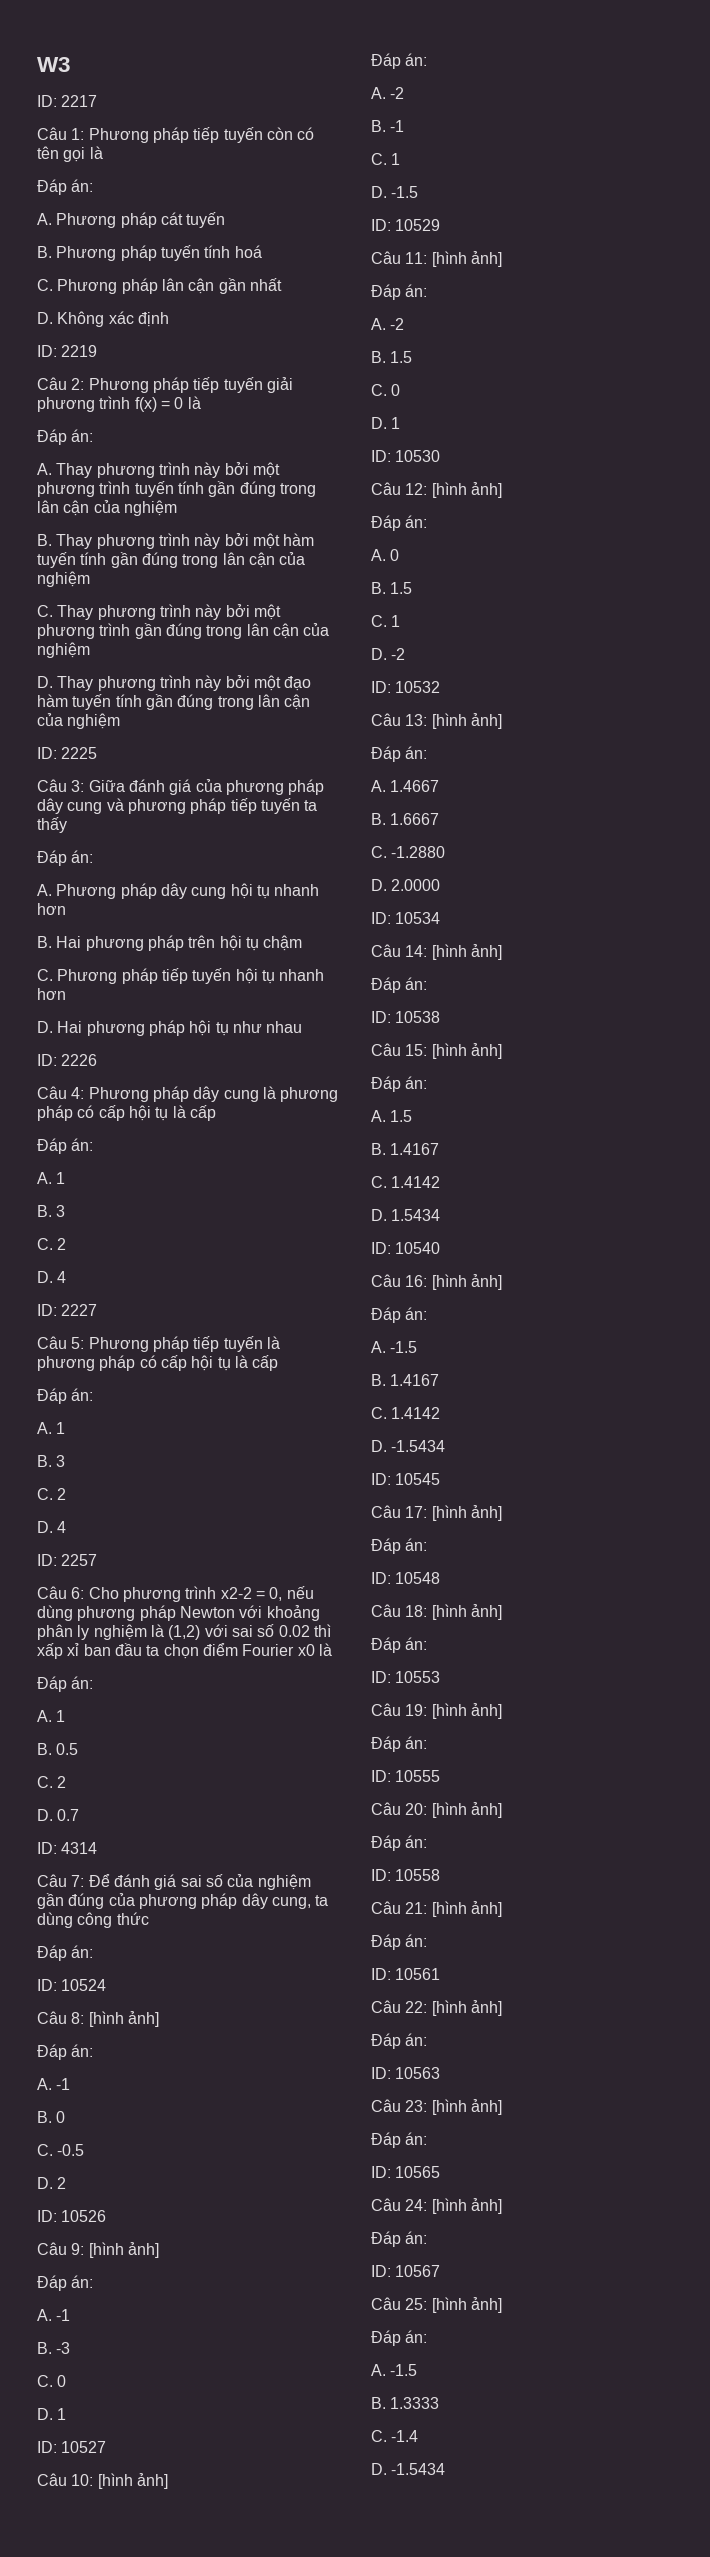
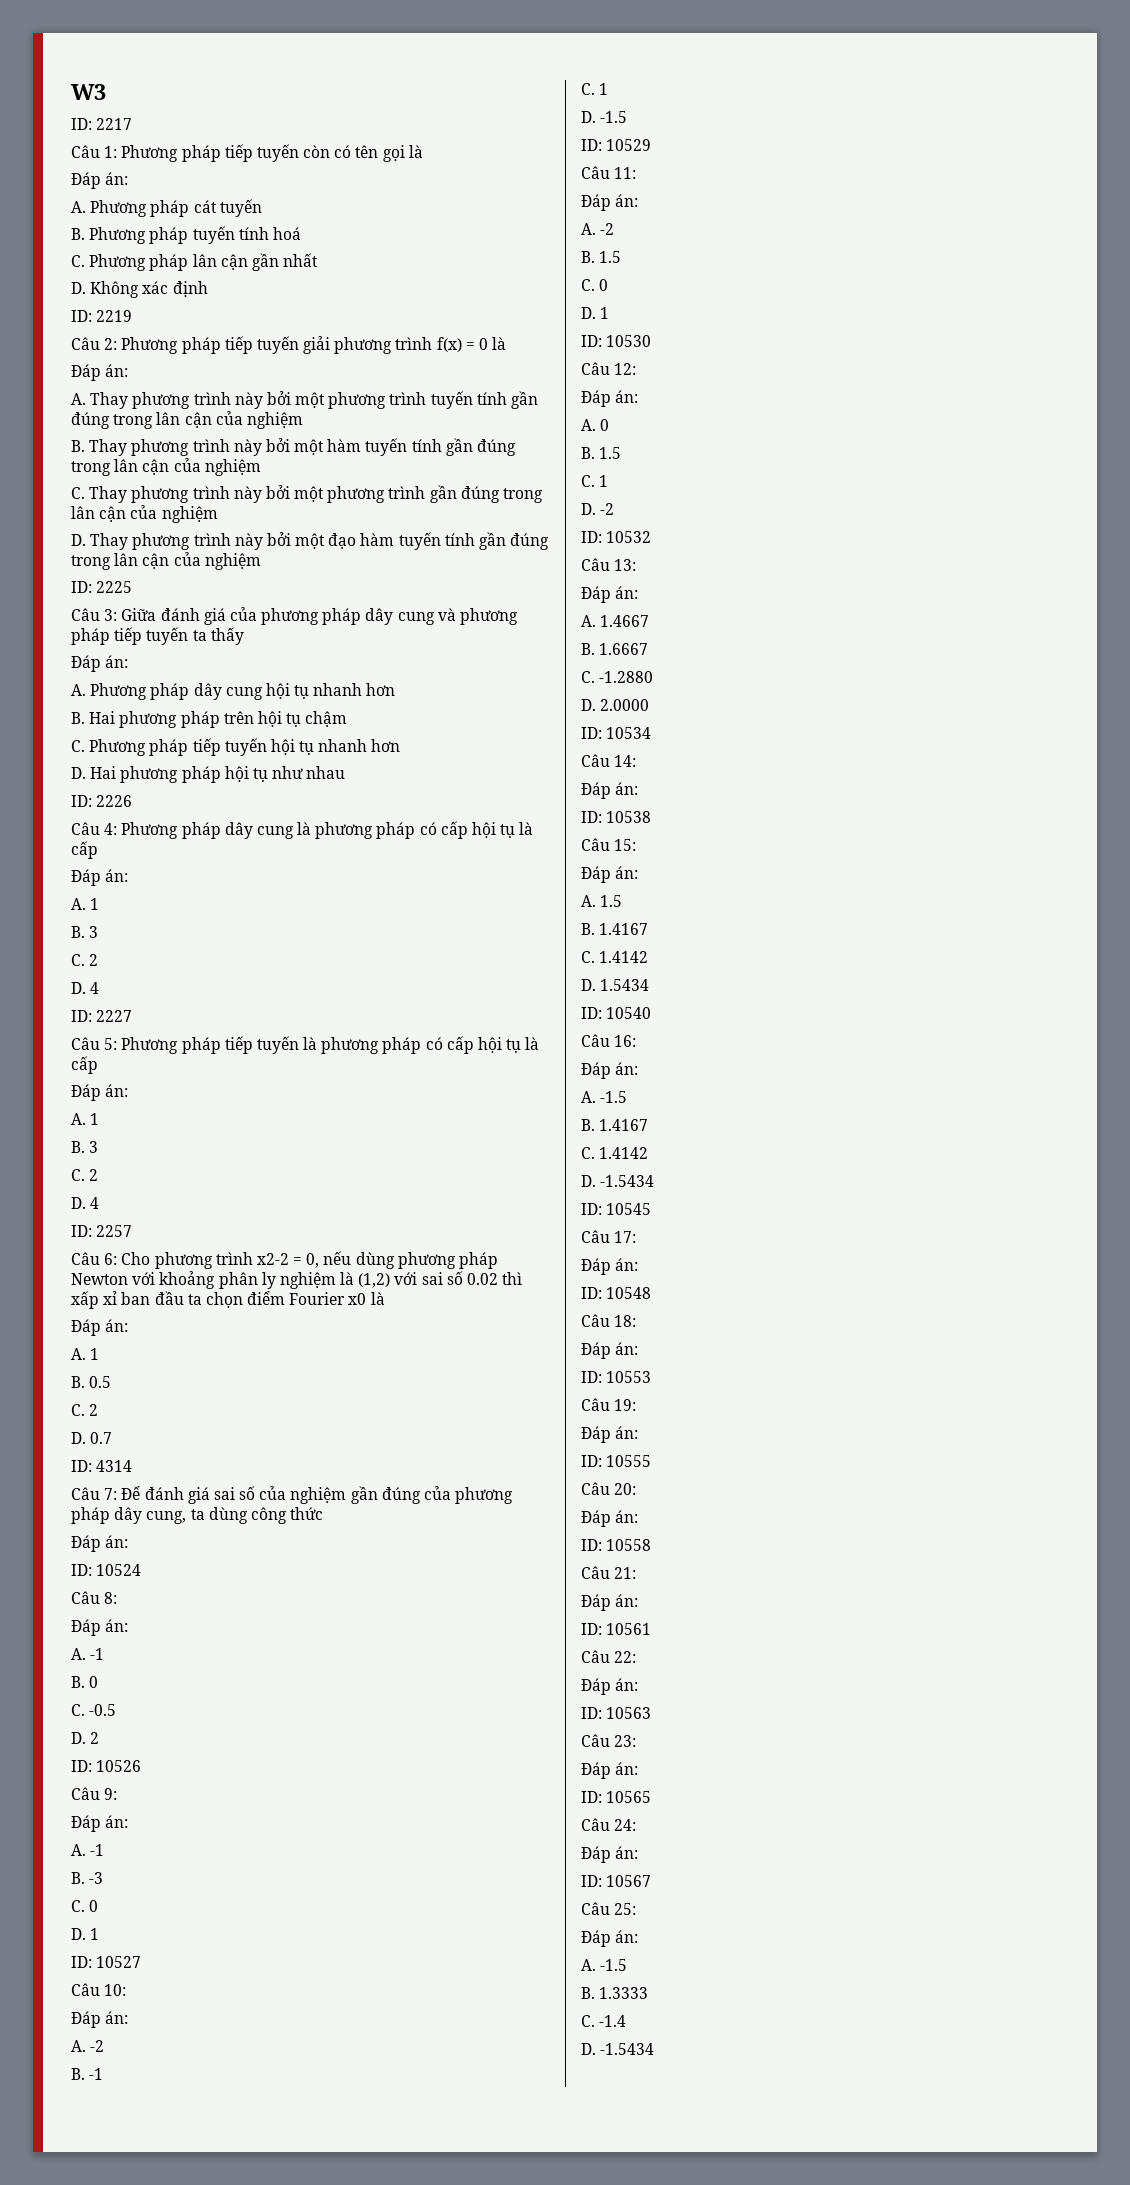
[88,2011,159,2027] [hình ảnh] -> (118, 1598) none
[88,2242,159,2258] [hình ảnh] -> (118, 1794) none
[97,2473,168,2489] [hình ảnh] -> (127, 1990) none
[431,251,502,267] [hình ảnh] -> (637, 173) none
[431,482,502,498] [hình ảnh] -> (637, 369) none
[431,713,502,729] [hình ảnh] -> (637, 565) none
[431,944,502,960] [hình ảnh] -> (637, 761) none
[431,1043,502,1059] [hình ảnh] -> (637, 845) none
[431,1274,502,1290] [hình ảnh] -> (637, 1041) none
[431,1505,502,1521] [hình ảnh] -> (637, 1237) none
[431,1604,502,1620] [hình ảnh] -> (637, 1321) none
[431,1703,502,1719] [hình ảnh] -> (637, 1405) none
[431,1802,502,1818] [hình ảnh] -> (637, 1489) none
[431,1901,502,1917] [hình ảnh] -> (637, 1573) none
[431,2000,502,2016] [hình ảnh] -> (637, 1657) none
[431,2099,502,2115] [hình ảnh] -> (637, 1741) none
[431,2198,502,2214] [hình ảnh] -> (637, 1825) none
[431,2297,502,2313] [hình ảnh] -> (637, 1909) none

